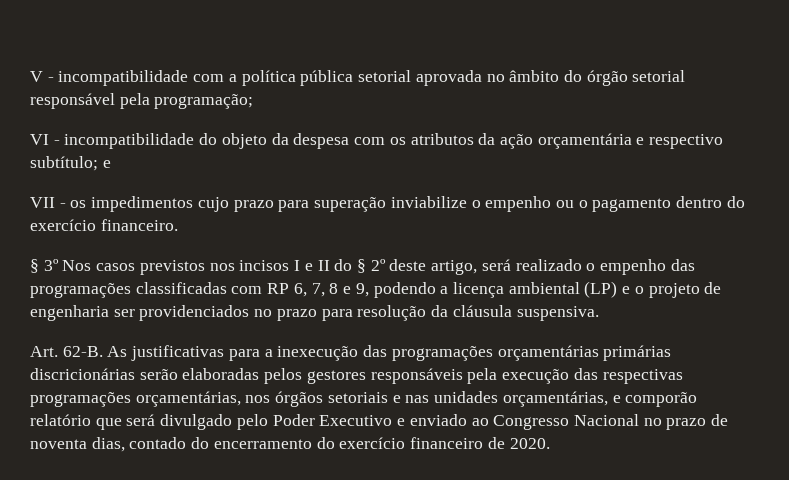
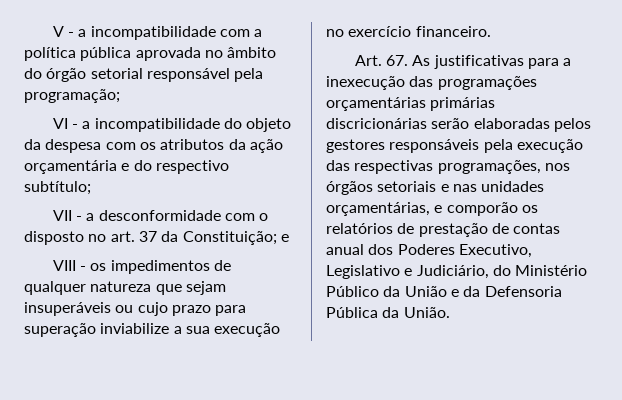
(54, 79) none -> [78,29,87,37] a
[358,70,412,82] setorial -> (132, 54) none
(60, 142) none -> [82,121,91,129] a
(645, 141) none -> [133,160,152,171] do
[102,160,111,168] e -> (91, 188) none
[70,196,194,212] os impedimentos -> [86,210,269,221] [24,231,289,245] [52,260,231,274] [24,281,226,295] [24,302,134,316] a desconformidade com o disposto no art. 37 da Constituição; e // VIII - os impedimentos de qualquer natureza que sejam insuperáveis ou
[471,196,745,212] [30,219,178,231] [30,259,695,275] [30,281,722,298] [30,305,599,321] o empenho ou o pagamento dentro do exercício financeiro. // § 3º Nos casos previstos nos incisos I e II do § 2º deste artigo, será realizado o empenho das programações classificadas com RP 6, 7, 8 e 9, podendo a licença ambiental (LP) e o projeto de engenharia ser providenciados no prazo para resolução da cláusula suspensiva. -> [173,323,281,337] [326,26,491,37] a sua execução no exercício financeiro.
[62,346,103,357] 62-B. -> [385,55,408,66] 67.
[30,391,241,407] programações orçamentárias, -> [437,160,541,174] programações,
[30,414,729,430] [30,437,550,452] relatório que será divulgado pelo Poder Executivo e enviado ao Congresso Nacional no prazo de noventa dias, contado do encerramento do exercício financeiro de 2020. -> [521,205,538,213] [326,223,561,237] [326,244,532,258] [326,265,588,279] [326,286,562,297] [326,307,450,318] os relatórios de prestação de contas anual dos Poderes Executivo, Legislativo e Judiciário, do Ministério Público da União e da Defensoria Pública da União.

